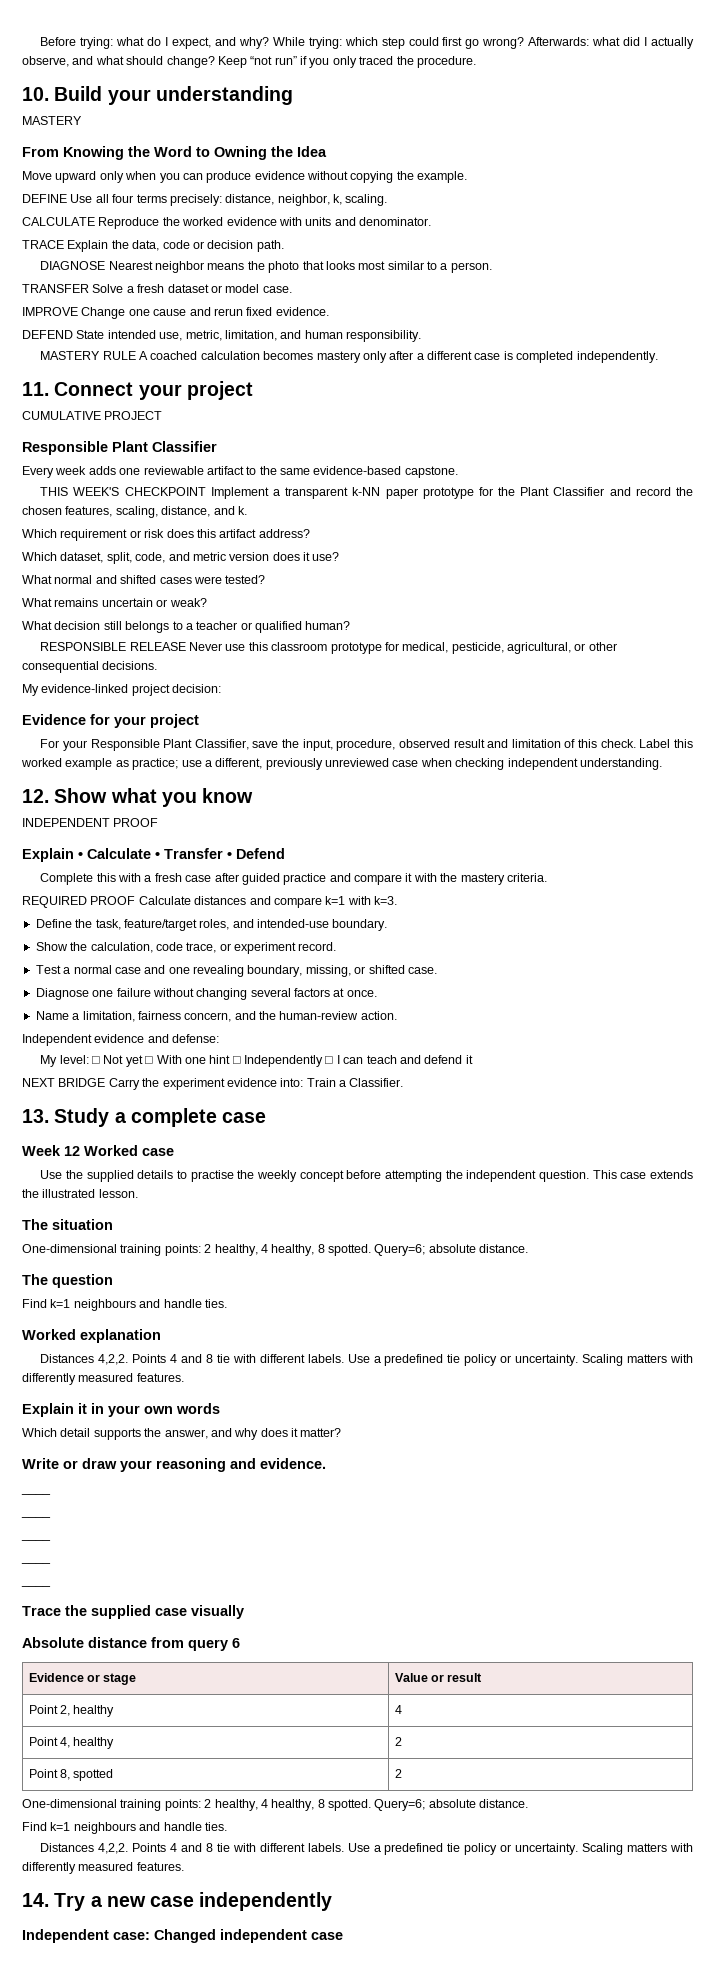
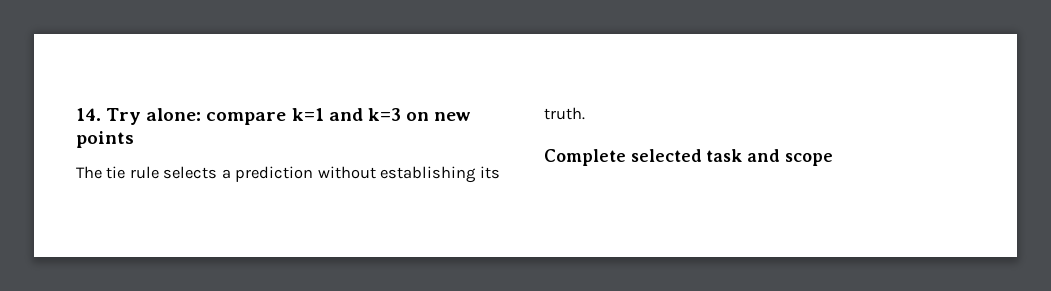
[40,37,695,49] [22,56,476,68] [22,86,293,105] [22,116,82,125] [22,146,327,160] [22,171,468,183] [22,194,388,206] [22,217,431,229] [22,240,284,252] [40,261,492,273] [22,284,292,293] [22,307,329,319] [22,330,421,342] [40,351,658,363] [22,381,253,400] [22,411,163,420] [22,441,217,455] [22,466,458,478] [40,487,694,499] [22,506,247,518] [22,529,310,541] [22,552,340,564] [22,575,266,584] [22,598,207,607] [22,621,351,633] [40,642,617,654] [22,661,158,673] [22,684,222,696] [22,714,199,728] [40,739,693,751] [21,758,662,770] [22,788,254,807] [22,818,159,827] [22,848,285,862] [40,873,547,885] [22,896,397,908] [35,919,388,931] [35,942,337,954] [35,965,437,977] [35,988,377,1000] [35,1011,397,1022] [22,1034,220,1046] [40,1055,473,1067] [22,1078,404,1090] [22,1108,267,1127] [22,1145,174,1156] [40,1170,693,1182] [22,1189,138,1198] [22,1219,113,1230] [22,1244,529,1256] [22,1274,113,1288] [22,1299,227,1311] [22,1329,161,1343] [40,1354,693,1366] [22,1373,184,1385] [22,1403,220,1417] [22,1428,342,1440] [22,1458,326,1472] [21,1492,51,1495] [21,1515,51,1518] [21,1538,51,1541] [21,1561,51,1564] [21,1584,51,1587] [22,1605,244,1619] [22,1637,240,1651] [28,1673,137,1685] [394,1673,483,1682] [28,1705,115,1717] [394,1705,402,1714] [28,1737,115,1749] [394,1737,402,1746] [28,1769,114,1781] [394,1769,402,1778] [22,1799,529,1811] [22,1822,227,1834] [40,1843,693,1855] [22,1862,184,1874] [22,1892,333,1911] [22,1929,343,1943] Before trying: what do I expect, and why? While trying: which step could first go wrong? Afterwards: what did I actually observe, and what should change? Keep “not run” if you only traced the procedure. // 10. Build your understanding // MASTERY // From Knowing the Word to Owning the Idea // Move upward only when you can produce evidence without copying the example. // DEFINE Use all four terms precisely: distance, neighbor, k, scaling. // CALCULATE Reproduce the worked evidence with units and denominator. // TRACE Explain the data, code or decision path. // DIAGNOSE Nearest neighbor means the photo that looks most similar to a person. // TRANSFER Solve a fresh dataset or model case. // IMPROVE Change one cause and rerun fixed evidence. // DEFEND State intended use, metric, limitation, and human responsibility. // MASTERY RULE A coached calculation becomes mastery only after a different case is completed independently. // 11. Connect your project // CUMULATIVE PROJECT // Responsible Plant Classifier // Every week adds one reviewable artifact to the same evidence-based capstone. // THIS WEEK'S CHECKPOINT Implement a transparent k-NN paper prototype for the Plant Classifier and record the chosen features, scaling, distance, and k. // Which requirement or risk does this artifact address? // Which dataset, split, code, and metric version does it use? // What normal and shifted cases were tested? // What remains uncertain or weak? // What decision still belongs to a teacher or qualified human? // RESPONSIBLE RELEASE Never use this classroom prototype for medical, pesticide, agricultural, or other consequential decisions. // My evidence-linked project decision: // Evidence for your project // For your Responsible Plant Classifier, save the input, procedure, observed result and limitation of this check. Label this worked example as practice; use a different, previously unreviewed case when checking independent understanding. // 12. Show what you know // INDEPENDENT PROOF // Explain • Calculate • Transfer • Defend // Complete this with a fresh case after guided practice and compare it with the mastery criteria. // REQUIRED PROOF Calculate distances and compare k=1 with k=3. // Define the task, feature/target roles, and intended-use boundary. // Show the calculation, code trace, or experiment record. // Test a normal case and one revealing boundary, missing, or shifted case. // Diagnose one failure without changing several factors at once. // Name a limitation, fairness concern, and the human-review action. // Independent evidence and defense: // My level: □ Not yet □ With one hint □ Independently □ I can teach and defend it // NEXT BRIDGE Carry the experiment evidence into: Train a Classifier. // 13. Study a complete case // Week 12 Worked case // Use the supplied details to practise the weekly concept before attempting the independent question. This case extends the illustrated lesson. // The situation // One-dimensional training points: 2 healthy, 4 healthy, 8 spotted. Query=6; absolute distance. // The question // Find k=1 neighbours and handle ties. // Worked explanation // Distances 4,2,2. Points 4 and 8 tie with different labels. Use a predefined tie policy or uncertainty. Scaling matters with differently measured features. // Explain it in your own words // Which detail supports the answer, and why does it matter? // Write or draw your reasoning and evidence. // ____ // ____ // ____ // ____ // ____ // Trace the supplied case visually // Absolute distance from query 6 // Evidence or stage | Value or result // Point 2, healthy | 4 // Point 4, healthy | 2 // Point 8, spotted | 2 // One-dimensional training points: 2 healthy, 4 healthy, 8 spotted. Query=6; absolute distance. // Find k=1 neighbours and handle ties. // Distances 4,2,2. Points 4 and 8 tie with different labels. Use a predefined tie policy or uncertainty. Scaling matters with differently measured features. // 14. Try a new case independently // Independent case: Changed independent case -> [76,108,472,125] [76,131,134,148] [76,166,500,183] [544,107,585,120] [544,149,833,166] 14. Try alone: compare k=1 and k=3 on new points // The tie rule selects a prediction without establishing its truth. // Complete selected task and scope

